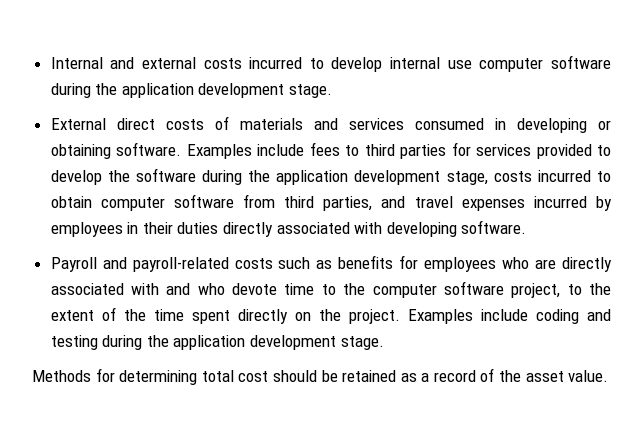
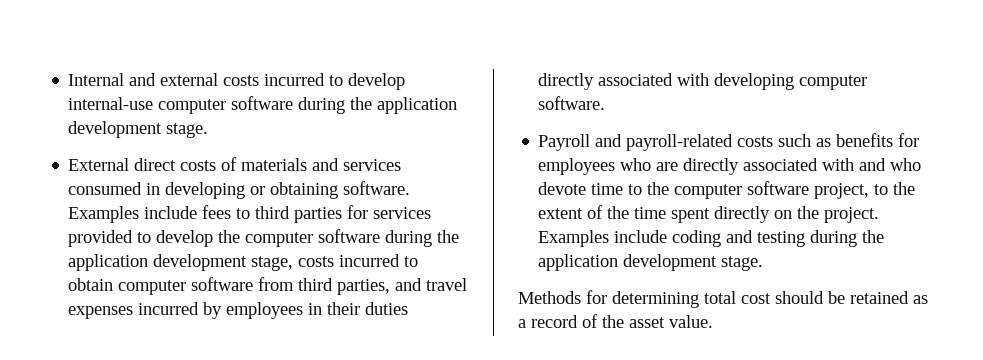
[390,57,472,69] internal use -> [68,97,154,110] internal-use
(130, 176) none -> [245,232,314,247] computer
(457, 229) none -> [799,75,868,90] computer

